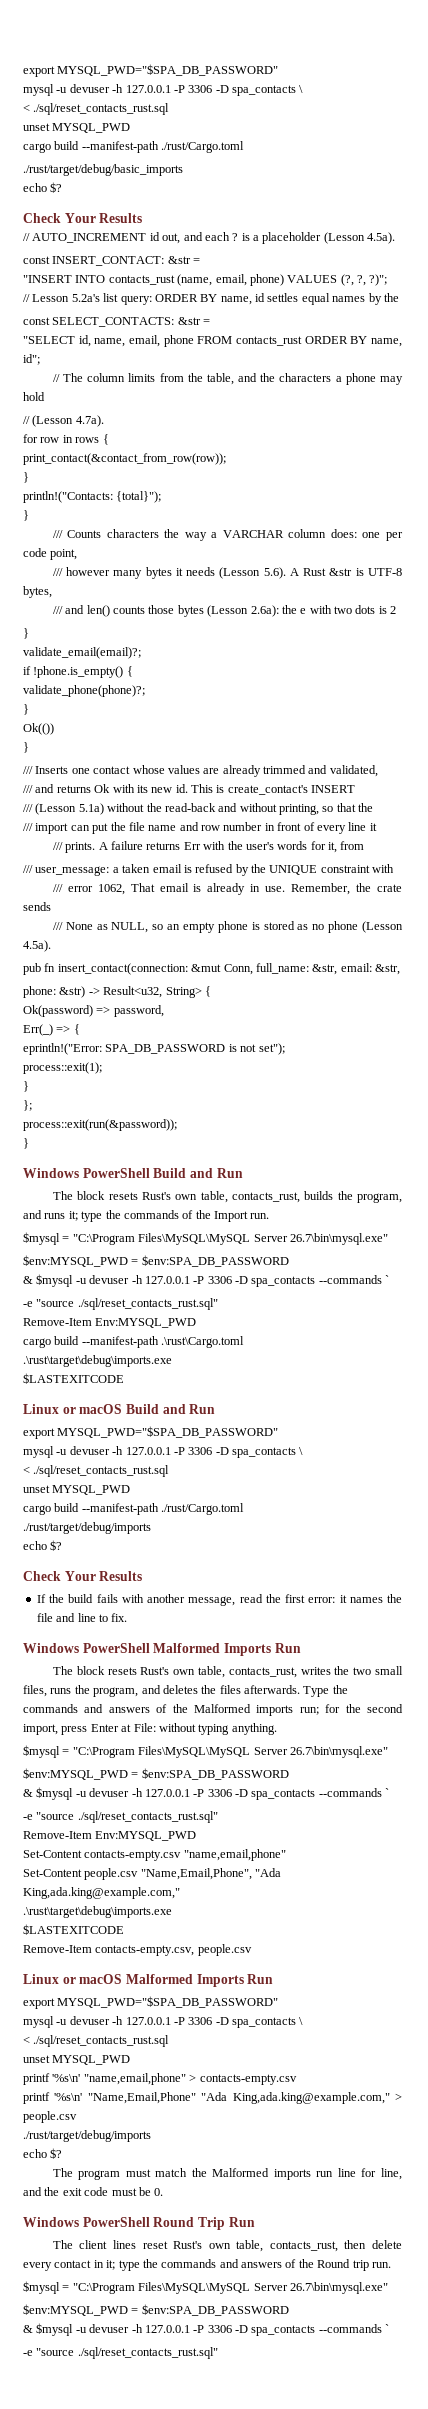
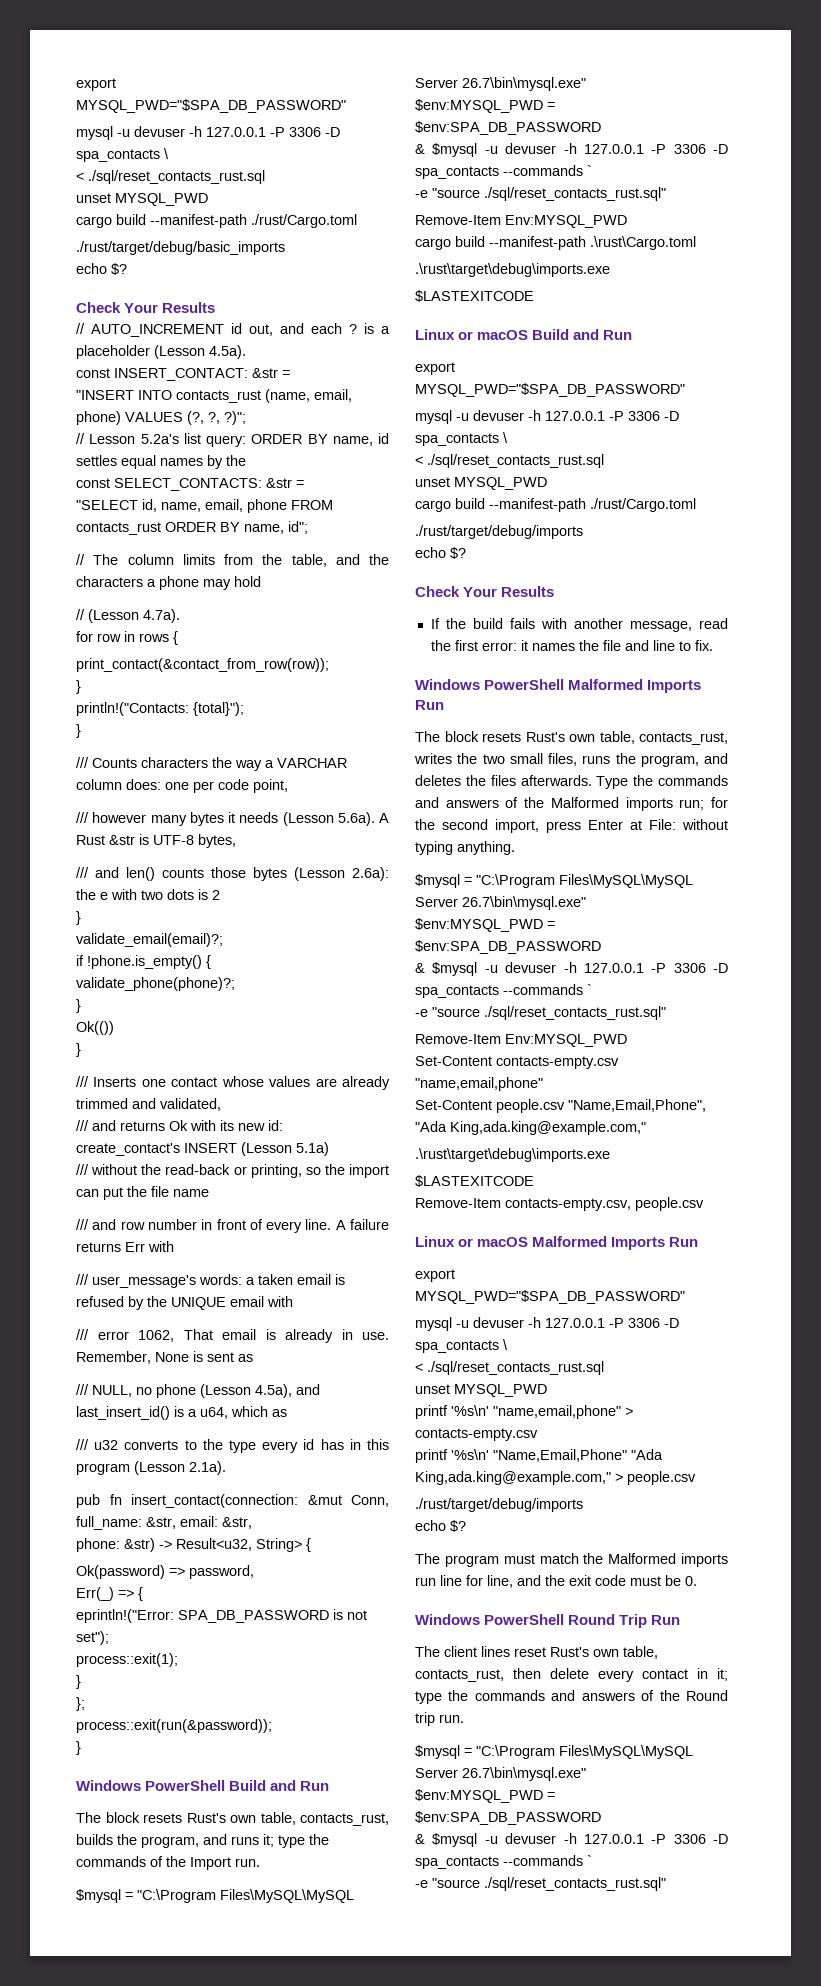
[263,567,286,579] 5.6). -> [337,812,375,826] 5.6a).
[175,784,225,793] id. This is -> [268,1120,283,1131] id:
[23,803,104,815] // /// (Lesson 5.1a) -> [241,1142,329,1156] [76,1164,89,1175] (Lesson 5.1a) // ///
[218,803,277,812] and without -> [233,1166,247,1175] or
[336,803,374,812] [23,823,33,831] that the // /// -> [324,1164,345,1175] the
(177, 828) none -> [76,1219,89,1230] // ///
[348,822,377,831] [52,842,96,853] line it // /// prints. -> [305,1219,332,1230] line.
[227,841,365,853] [23,865,110,876] the user's words for it, from // /// user_message: -> [76,1274,242,1288] // /// user_message's words:
[320,865,370,873] constraint -> [230,1296,264,1307] email
[356,883,402,892] [23,902,51,911] [52,921,403,933] [23,940,51,952] the crate sends // /// None as NULL, so an empty phone is stored as no phone (Lesson 4.5a). -> [155,1351,253,1362] [76,1384,320,1398] [76,1406,287,1420] [76,1439,389,1453] [76,1461,226,1475] None is sent as // /// NULL, no phone (Lesson 4.5a), and last_insert_id() is a u64, which as // /// u32 converts to the type every id has in this program (Lesson 2.1a).

